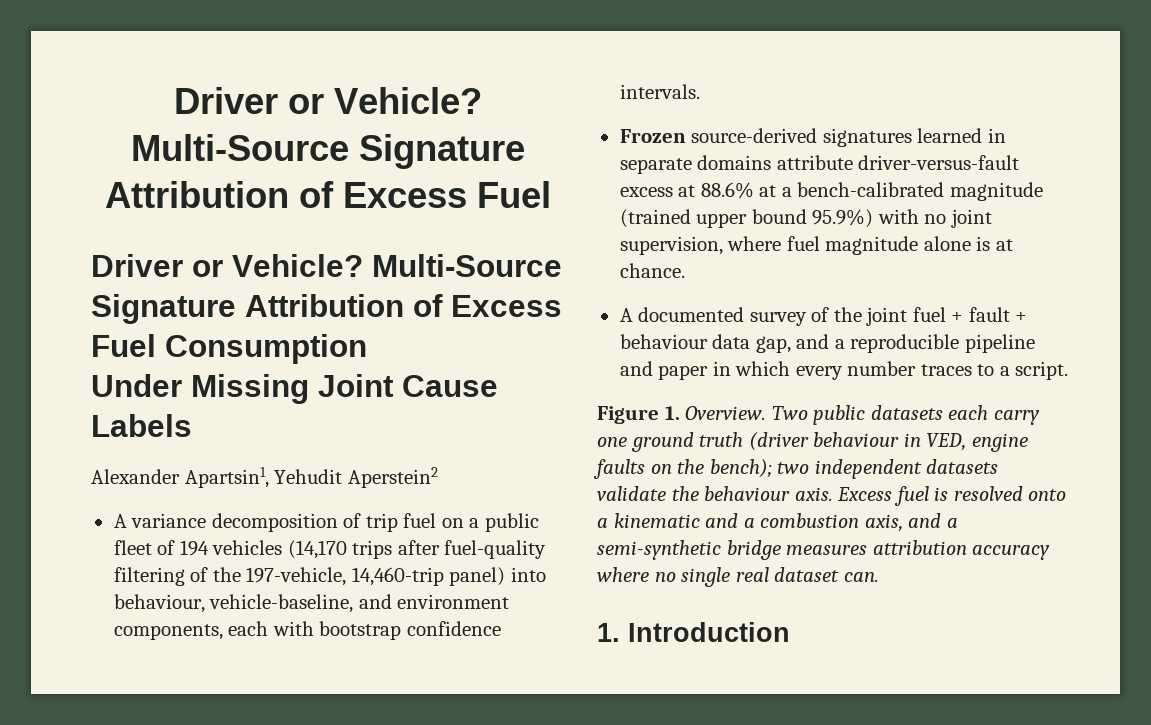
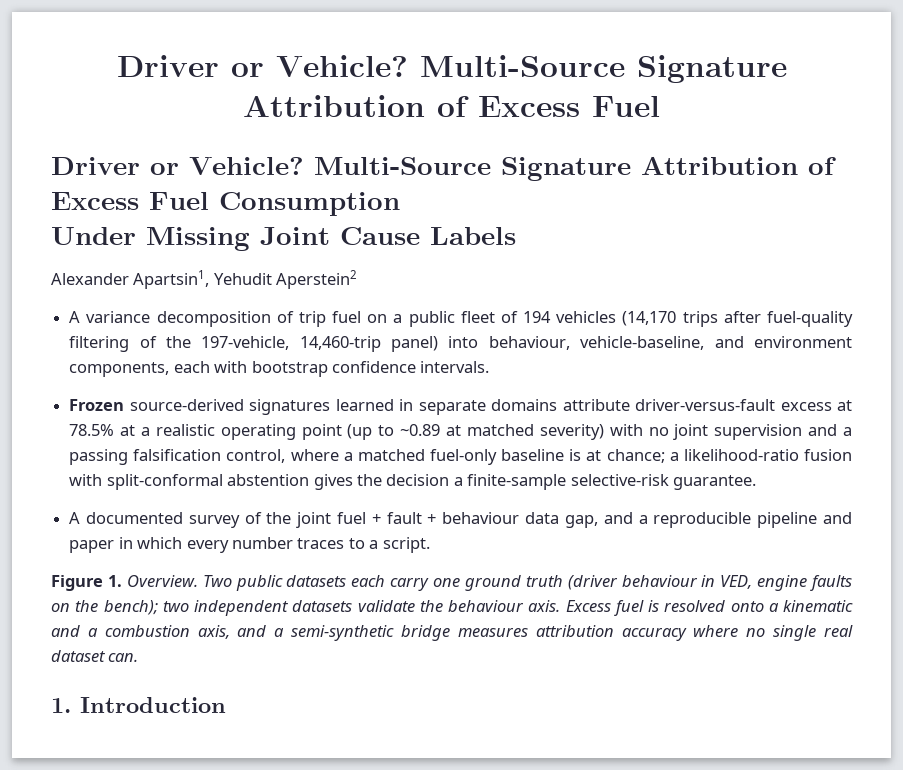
[700,182,754,199] 88.6% -> [69,424,115,436] 78.5%
[797,182,1043,201] [619,209,992,228] [619,236,1013,255] [619,263,685,278] bench-calibrated magnitude (trained upper bound 95.9%) with no joint supervision, where fuel magnitude alone is at chance. -> [155,424,852,440] [69,449,852,465] [69,474,757,490] realistic operating point (up to ~0.89 at matched severity) with no joint supervision and a passing falsification control, where a matched fuel-only baseline is at chance; a likelihood-ratio fusion with split-conformal abstention gives the decision a finite-sample selective-risk guarantee.

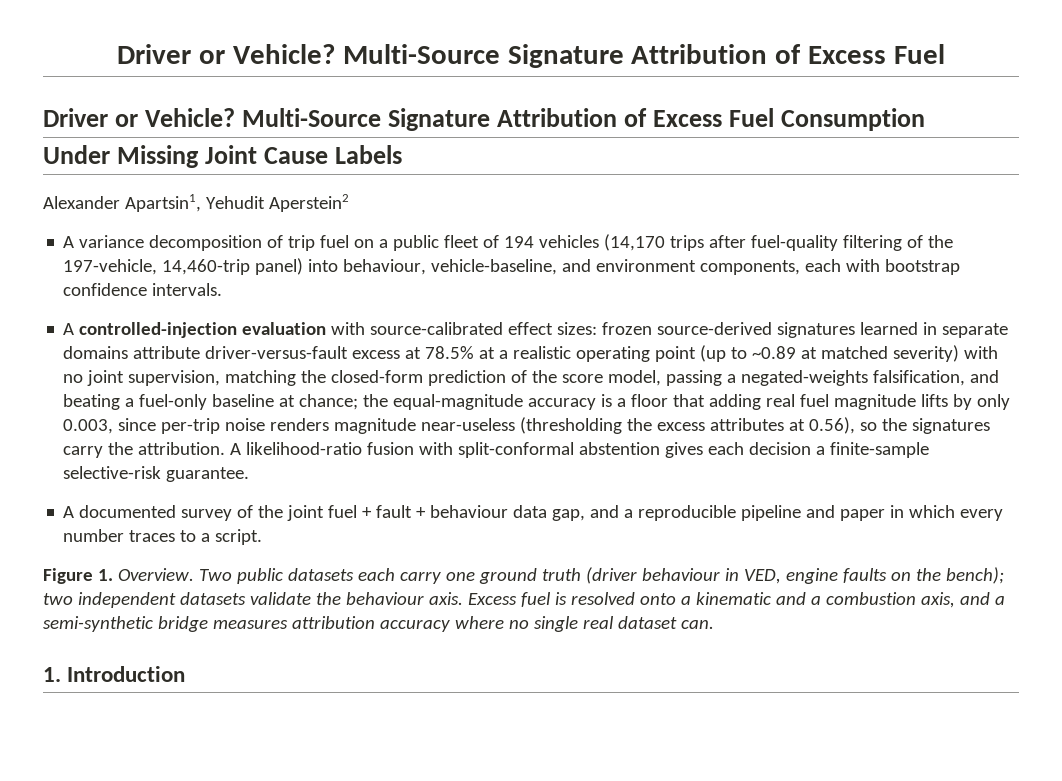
[69,399,125,411] Frozen -> [63,322,653,338] A controlled-injection evaluation with source-calibrated effect sizes: frozen
[714,424,852,440] [69,449,425,465] supervision and a passing falsification control, where a matched -> [128,370,1000,386] [63,394,135,410] supervision, matching the closed-form prediction of the score model, passing a negated-weights falsification, and beating a
[569,449,582,461] is -> (275, 400) none
[669,452,679,461] a -> [363,394,1011,410] [63,417,991,434] [63,442,242,458] the equal-magnitude accuracy is a floor that adding real fuel magnitude lifts by only 0.003, since per-trip noise renders magnitude near-useless (thresholding the excess attributes at 0.56), so the signatures carry the attribution. A
[356,474,382,486] the -> [708,442,745,455] each

